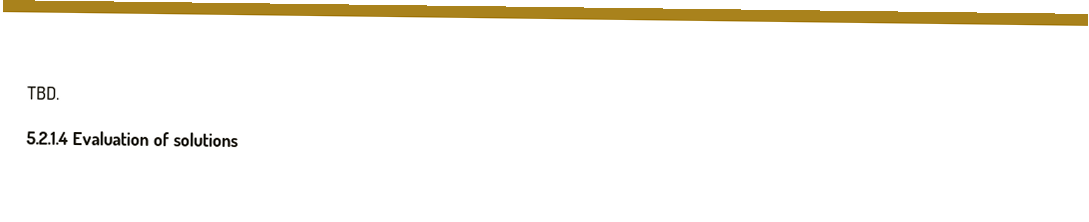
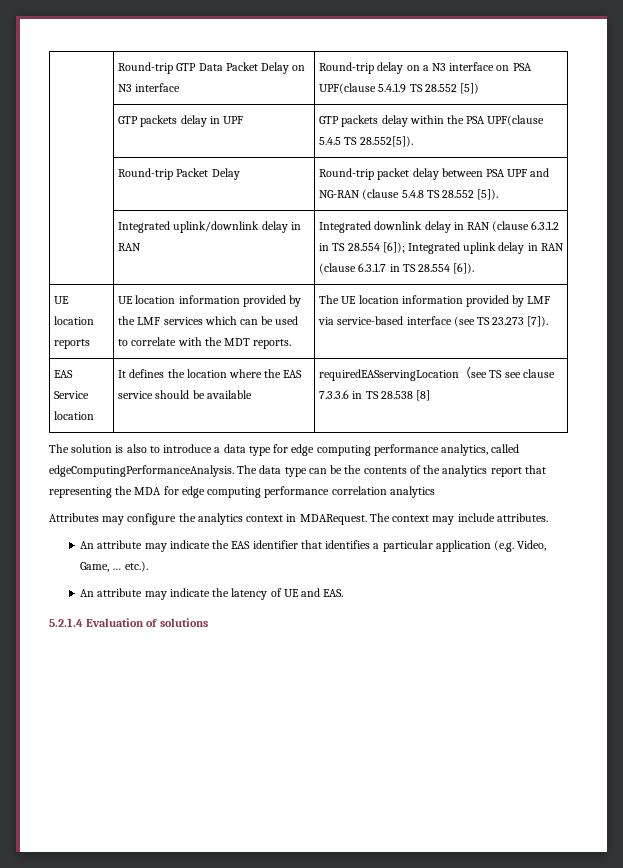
[27,86,60,100] TBD. -> [118,62,306,74] [118,83,181,92] [319,62,532,74] [319,83,479,94] [118,115,243,127] [319,115,545,127] [319,136,413,147] [118,168,240,180] [319,168,550,180] [319,189,499,200] [118,221,301,233] [118,243,142,251] [319,221,560,233] [319,242,564,254] [319,263,475,274] [54,296,70,304] [54,316,95,325] [54,339,91,349] [118,295,301,307] [118,316,299,325] [118,337,292,349] [319,295,551,307] [318,316,549,327] [54,370,74,378] [54,391,90,399] [54,411,95,420] [118,369,303,378] [118,390,252,399] [319,367,555,381] [319,390,430,401] [49,444,520,456] [49,465,546,477] [49,486,435,498] [49,513,548,525] [80,540,547,552] [80,561,148,572] [80,588,344,600] | Round-trip GTP Data Packet Delay on N3 interface | Round-trip delay on a N3 interface on PSA UPF(clause 5.4.1.9 TS 28.552 [5]) // | GTP packets delay in UPF | GTP packets delay within the PSA UPF(clause 5.4.5 TS 28.552[5]). // | Round-trip Packet Delay | Round-trip packet delay between PSA UPF and NG-RAN (clause 5.4.8 TS 28.552 [5]). // | Integrated uplink/downlink delay in RAN | Integrated downlink delay in RAN (clause 6.3.1.2 in TS 28.554 [6]); Integrated uplink delay in RAN (clause 6.3.1.7 in TS 28.554 [6]). // UE location reports | UE location information provided by the LMF services which can be used to correlate with the MDT reports. | The UE location information provided by LMF via service-based interface (see TS 23.273 [7]). // EAS Service location | It defines the location where the EAS service should be available | requiredEASservingLocation（see TS see clause 7.3.3.6 in TS 28.538 [8] // The solution is also to introduce a data type for edge computing performance analytics, called edgeComputingPerformanceAnalysis. The data type can be the contents of the analytics report that representing the MDA for edge computing performance correlation analytics // Attributes may configure the analytics context in MDARequest. The context may include attributes. // An attribute may indicate the EAS identifier that identifies a particular application (e.g. Video, Game, … etc.). // An attribute may indicate the latency of UE and EAS.

